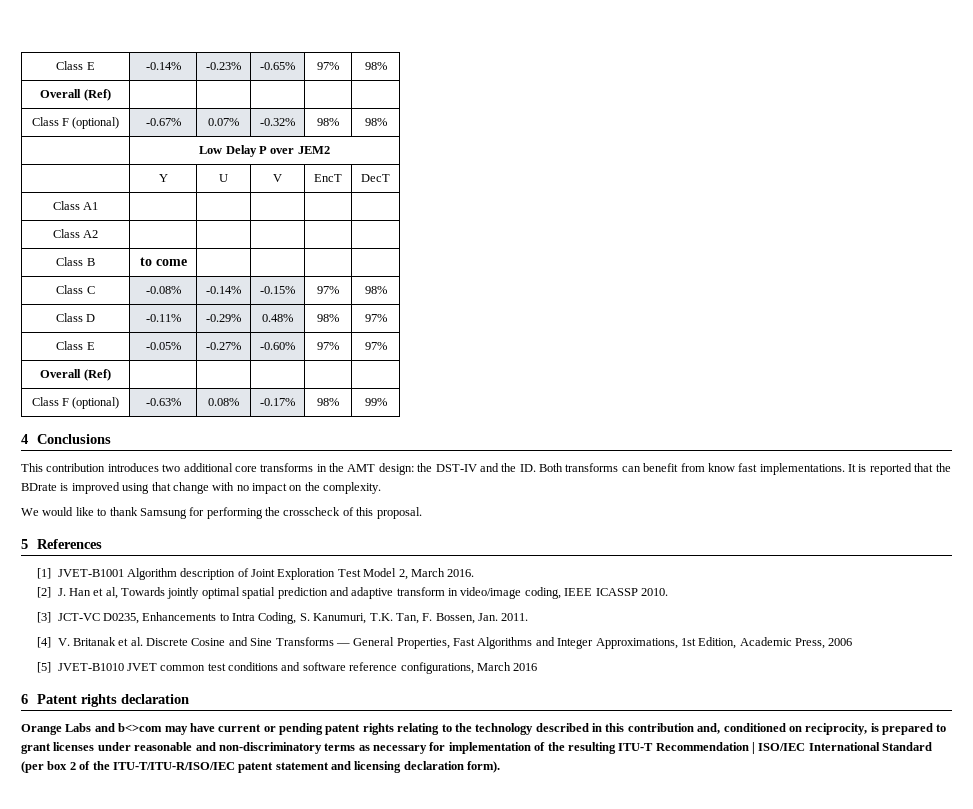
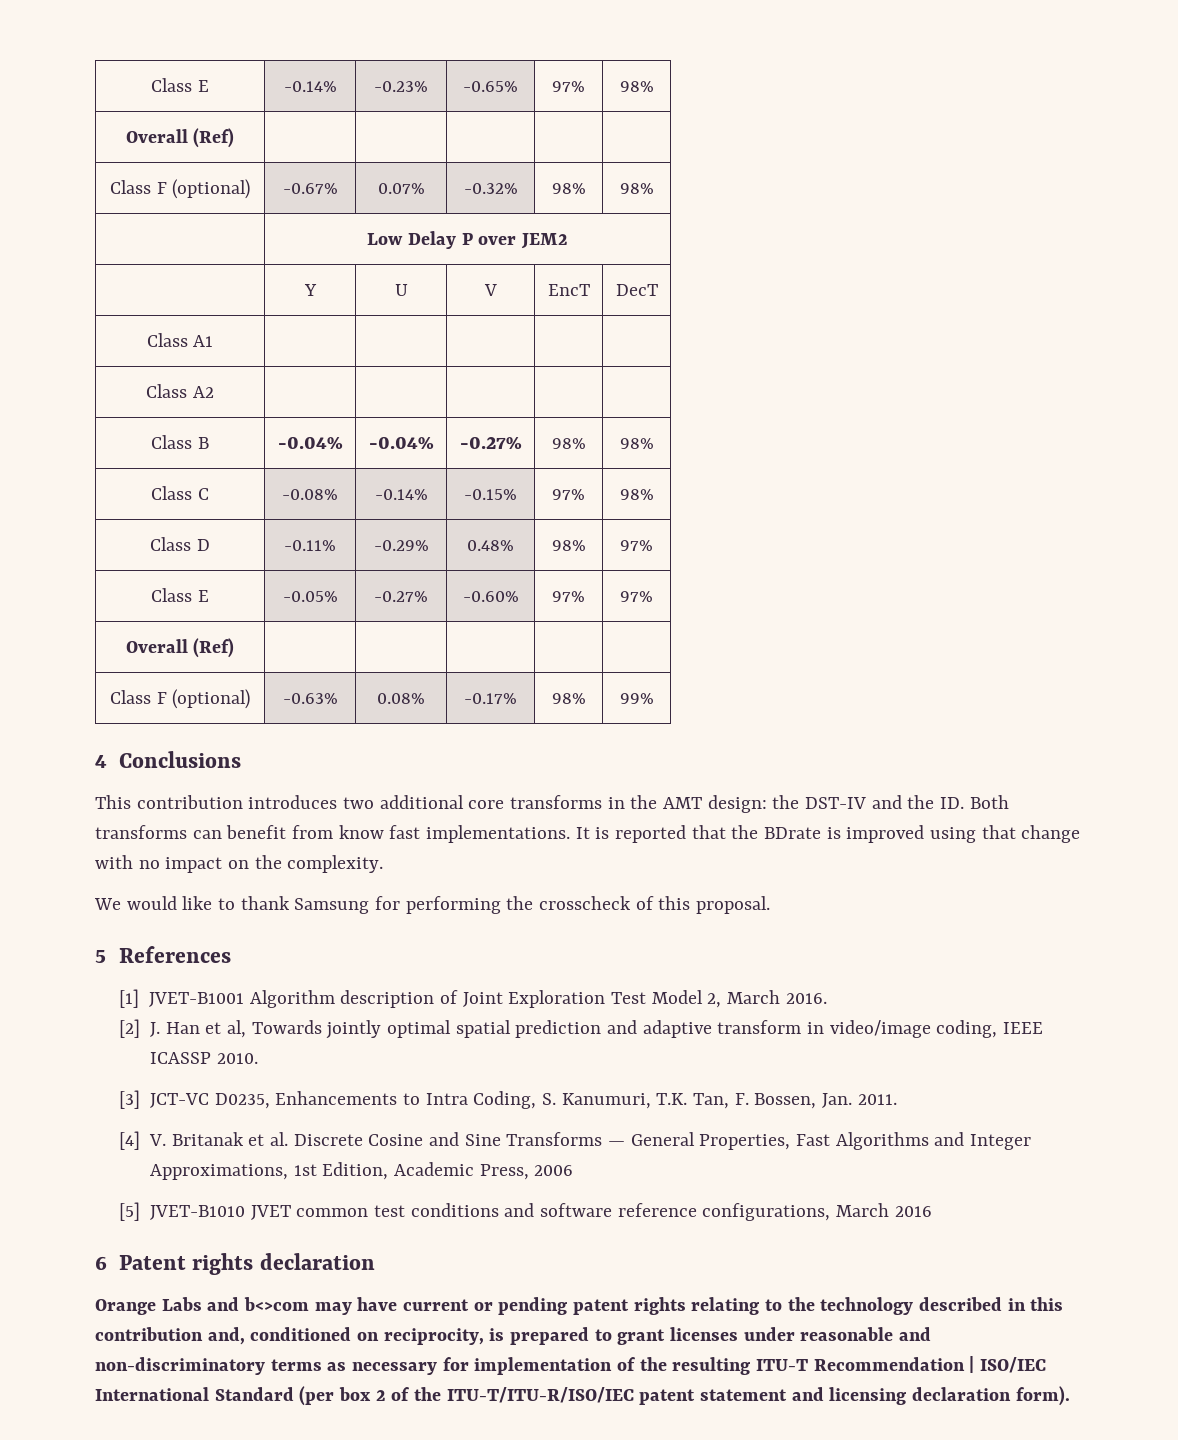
[139,257,187,266] to come | | | | -> [277,436,343,449] [368,436,434,449] [459,436,522,449] [551,438,586,449] [619,438,654,449] -0.04% | -0.04% | -0.27% | 98% | 98%

